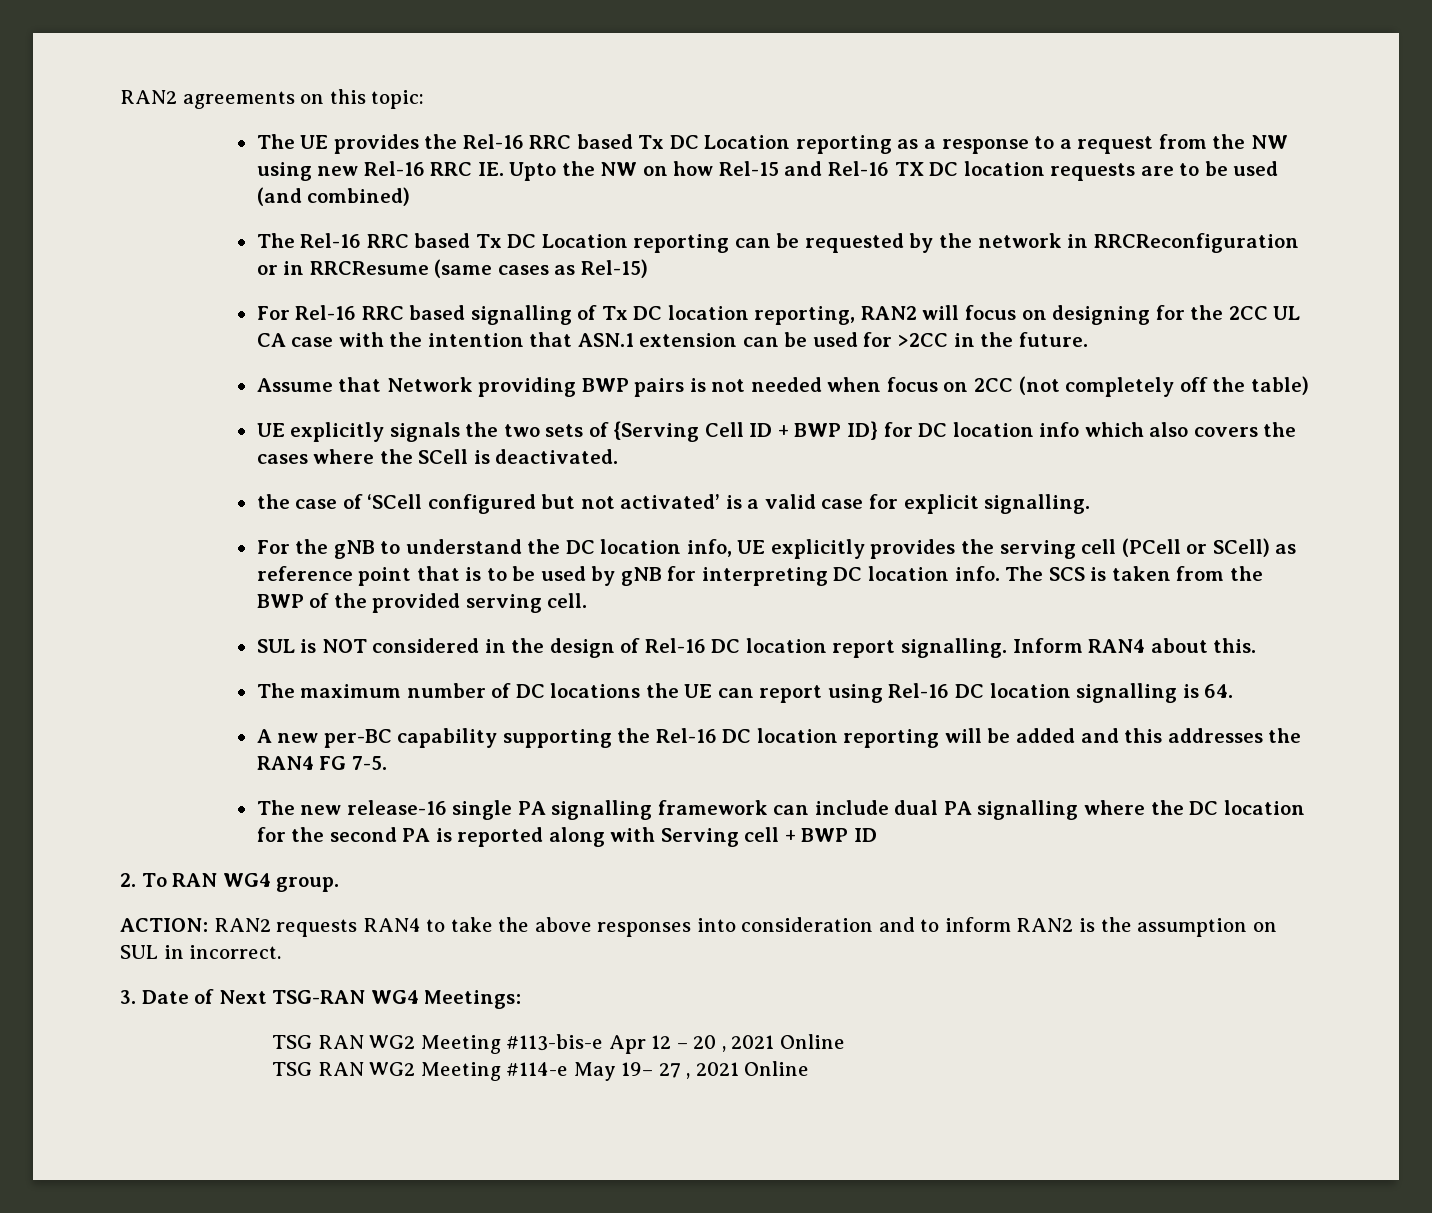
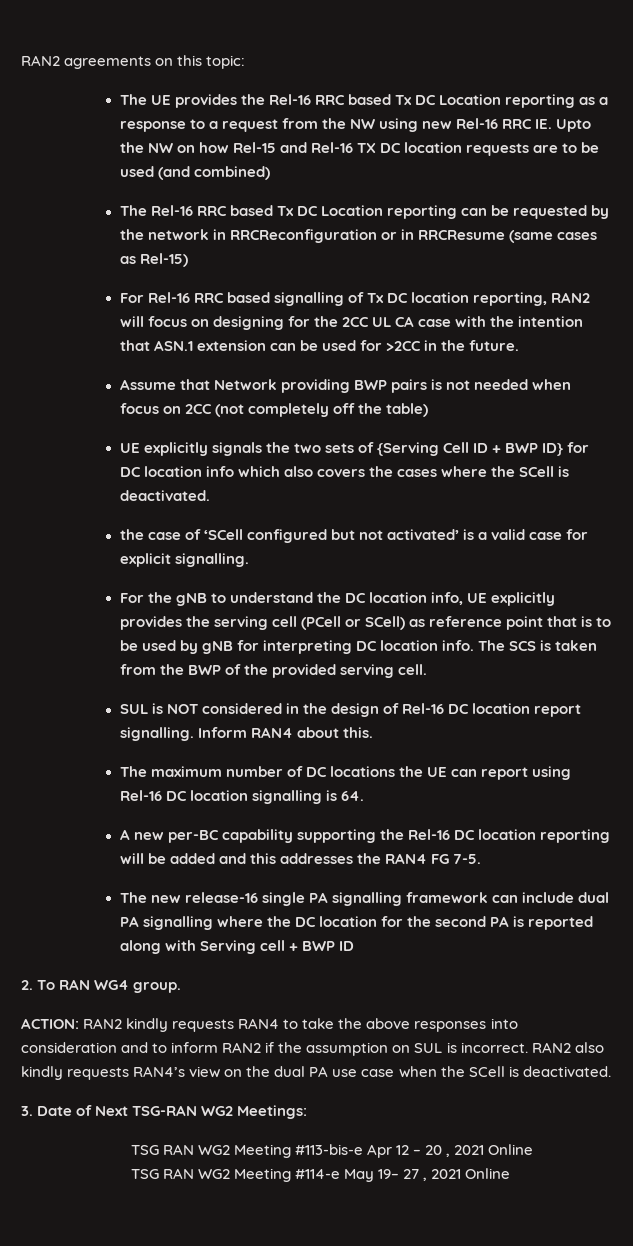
(271, 925) none -> [126,1018,169,1032] kindly
[1079,918,1096,932] is -> [265,1042,275,1053] if
[163,945,184,959] in -> [446,1042,457,1053] is
(282, 952) none -> [531,1042,604,1053] [21,1066,611,1080] RAN2 also kindly requests RAN4’s view on the dual PA use case when the SCell is deactivated.
[370,990,419,1004] WG4 -> [201,1106,234,1116] WG2

